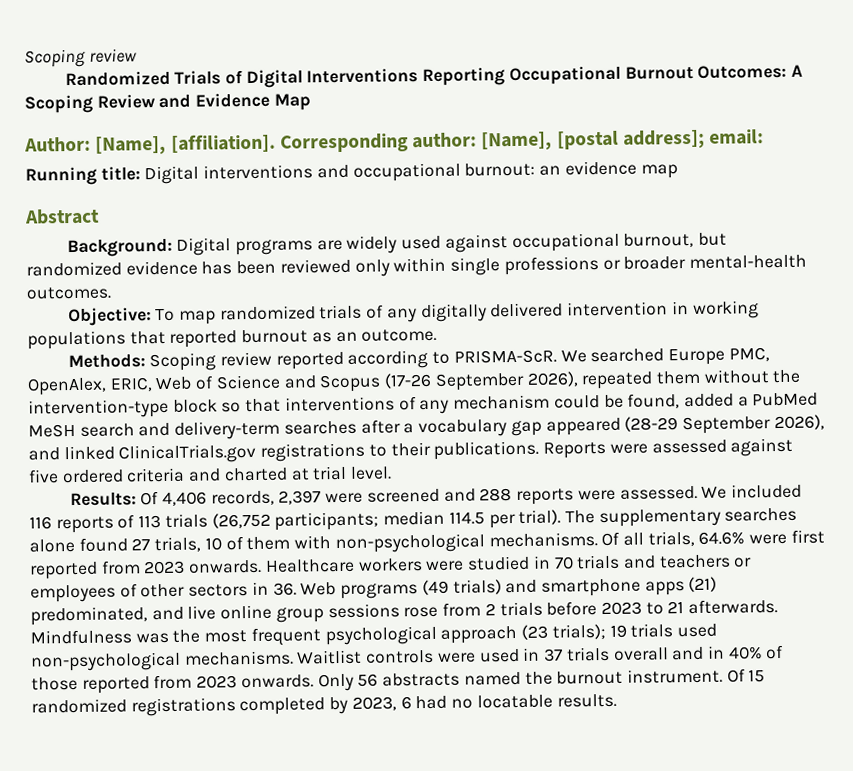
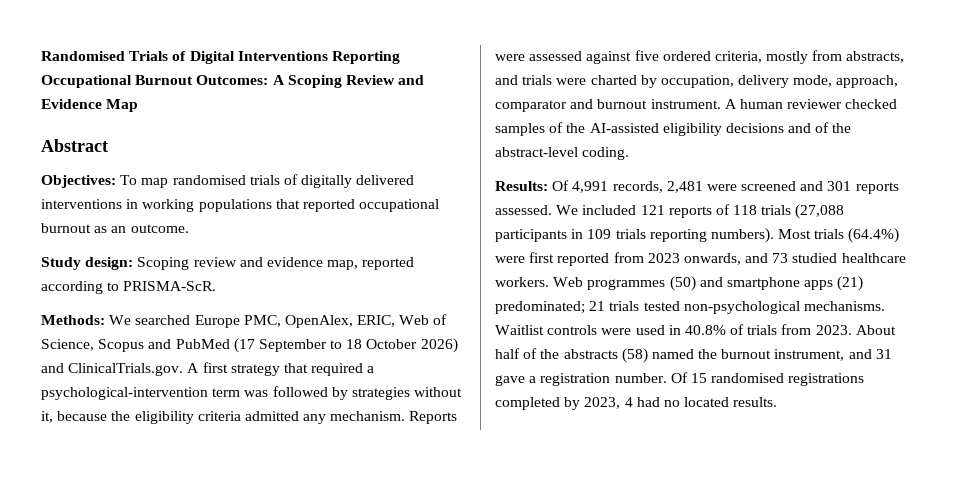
[24,48,137,68] [64,70,171,87] Scoping review // Randomized -> [41,51,125,61] Randomised
[24,129,765,155] [25,160,678,186] [24,208,100,225] [66,232,728,258] [26,254,807,277] [26,286,111,300] [67,307,152,327] Author: [Name], [affiliation]. Corresponding author: [Name], [postal address]; email: // Running title: Digital interventions and occupational burnout: an evidence map // Abstract // Background: Digital programs are widely used against occupational burnout, but randomized evidence has been reviewed only within single professions or broader mental-health outcomes. // Objective: -> [41,139,108,152] [41,175,116,188] Abstract // Objectives:
[219,305,316,321] randomized -> [172,175,246,185] randomised
[386,308,417,323] any -> (298, 179) none
[567,301,669,317] intervention -> [41,199,122,209] interventions
(238, 339) none -> [359,199,440,212] occupational
[67,351,273,372] Methods: Scoping review -> [41,257,359,270] Study design: Scoping review and evidence map,
(557, 356) none -> [41,315,105,325] // Methods:
[215,369,801,393] [28,392,819,419] [28,414,825,440] [28,440,540,464] Science and Scopus (17-26 September 2026), repeated them without the intervention-type block so that interventions of any mechanism could be found, added a PubMed MeSH search and delivery-term searches after a vocabulary gap appeared (28-29 September 2026), and linked ClinicalTrials.gov registrations to their publications. -> [41,338,458,353] [41,362,375,376] [41,386,463,400] [41,411,406,424] Science, Scopus and PubMed (17 September to 18 October 2026) and ClinicalTrials.gov. A first strategy that required a psychological-intervention term was followed by strategies without it, because the eligibility criteria admitted any mechanism.
[126,465,393,483] [69,488,616,507] criteria and charted at trial level. // Results: Of 4,406 records, 2,397 were screened and 288 reports were -> [714,50,905,64] [495,75,899,88] [495,99,898,112] [495,122,852,136] [495,147,630,160] [495,180,899,194] criteria, mostly from abstracts, and trials were charted by occupation, delivery mode, approach, comparator and burnout instrument. A human reviewer checked samples of the AI-assisted eligibility decisions and of the abstract-level coding. // Results: Of 4,991 records, 2,481 were screened and 301 reports
[29,516,52,530] 116 -> [640,205,665,215] 121
[138,507,798,531] [29,530,746,554] 113 trials (26,752 participants; median 114.5 per trial). The supplementary searches alone found 27 trials, 10 of them with non-psychological mechanisms. Of all trials, 64.6% -> [733,204,845,219] [495,228,900,243] 118 trials (27,088 participants in 109 trials reporting numbers). Most trials (64.4%)
[188,554,753,574] [30,576,718,603] [30,599,779,626] [30,623,717,647] onwards. Healthcare workers were studied in 70 trials and teachers or employees of other sectors in 36. Web programs (49 trials) and smartphone apps (21) predominated, and live online group sessions rose from 2 trials before 2023 to 21 afterwards. Mindfulness was the most frequent psychological approach (23 trials); 19 trials used -> [683,253,906,265] [495,276,864,291] [495,301,680,314] onwards, and 73 studied healthcare workers. Web programmes (50) and smartphone apps (21) predominated; 21 trials tested
[543,644,785,662] [31,668,723,694] 37 trials overall and in 40% of those reported from 2023 onwards. Only 56 abstracts named the burnout instrument. -> [684,324,896,335] [495,348,892,363] [495,373,667,386] 40.8% of trials from 2023. About half of the abstracts (58) named the burnout instrument, and 31 gave a registration number.
[31,698,127,714] randomized -> [711,373,785,383] randomised
[400,696,412,710] 6 -> [624,397,633,407] 4
[476,694,553,709] locatable -> [684,397,730,407] located

